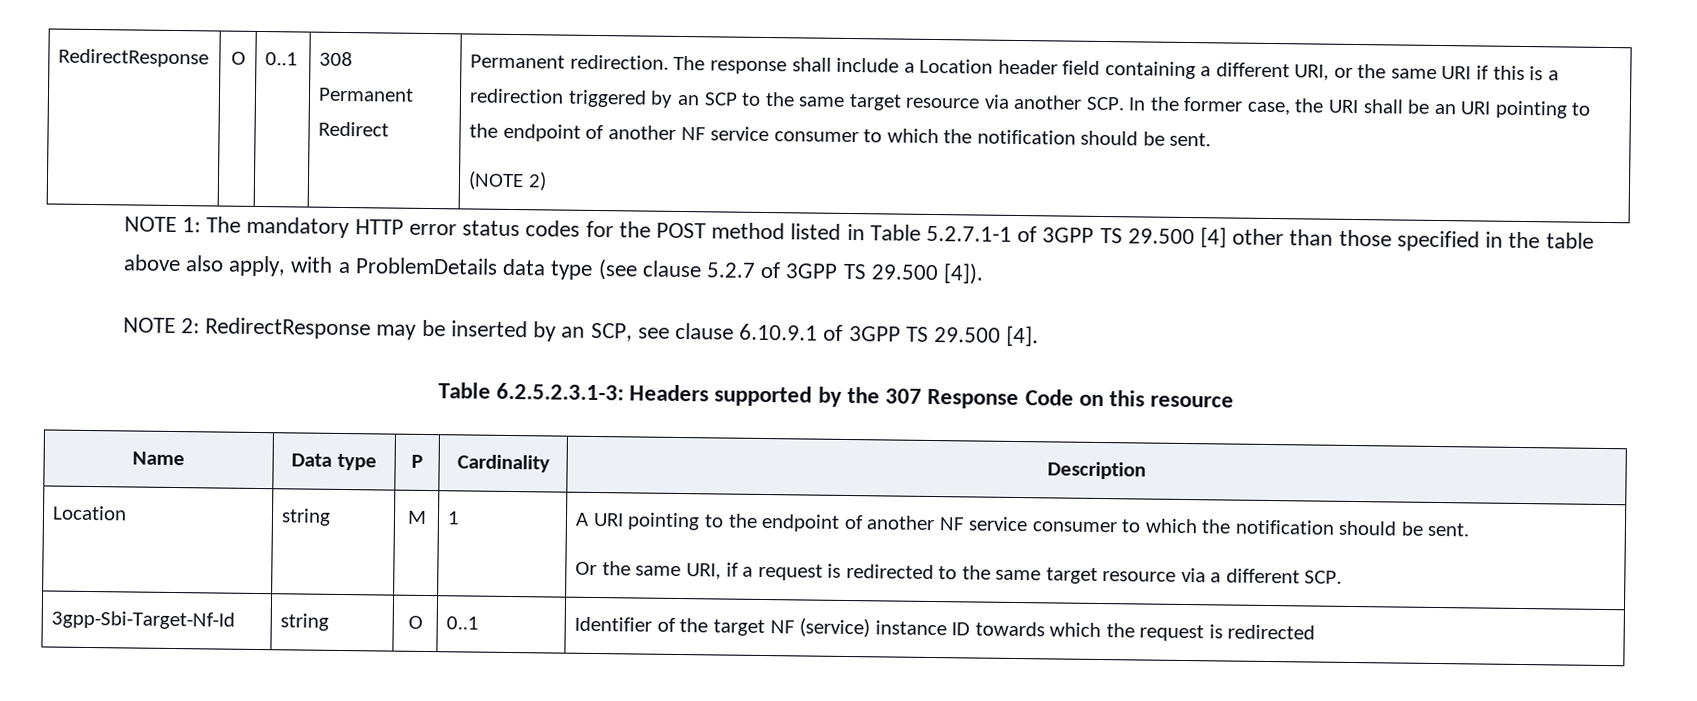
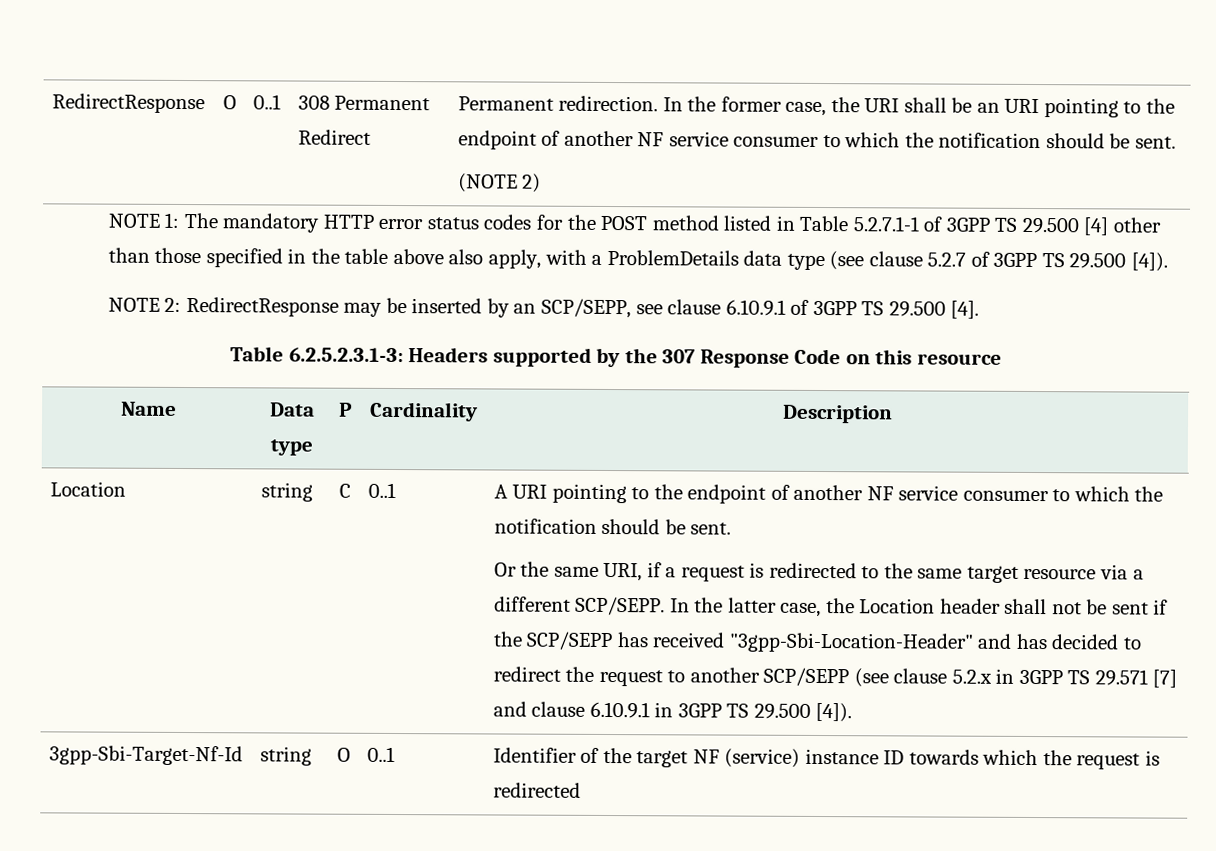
[673,55,1559,81] [469,88,1125,111] The response shall include a Location header field containing a different URI, or the same URI if this is a redirection triggered by an SCP to the same target resource via another SCP. -> (659, 103) none
[590,322,633,342] SCP, -> [541,298,632,319] SCP/SEPP,
[406,510,427,524] [447,511,461,525] M | 1 -> [338,483,351,498] [367,482,396,499] C | 0..1
[1304,570,1343,584] SCP. -> [575,596,1169,618] [492,631,1142,653] [492,666,1178,688] [492,701,853,723] SCP/SEPP. In the latter case, the Location header shall not be sent if the SCP/SEPP has received "3gpp-Sbi-Location-Header" and has decided to redirect the request to another SCP/SEPP (see clause 5.2.x in 3GPP TS 29.571 [7] and clause 6.10.9.1 in 3GPP TS 29.500 [4]).

